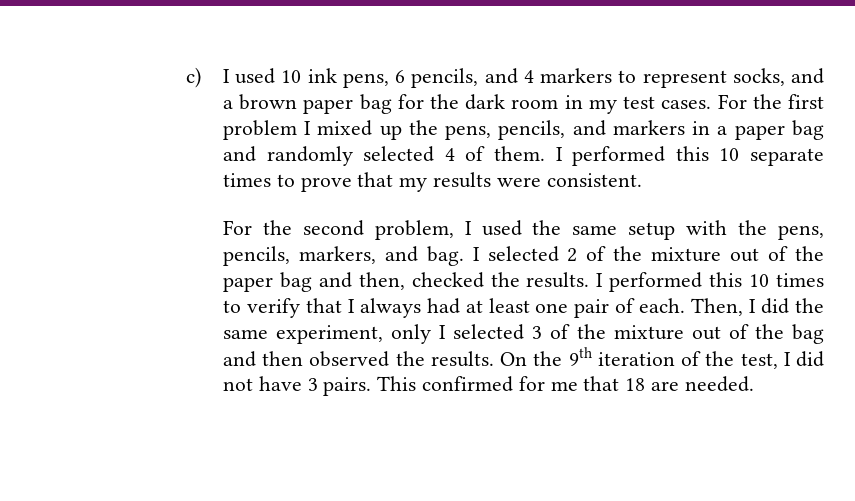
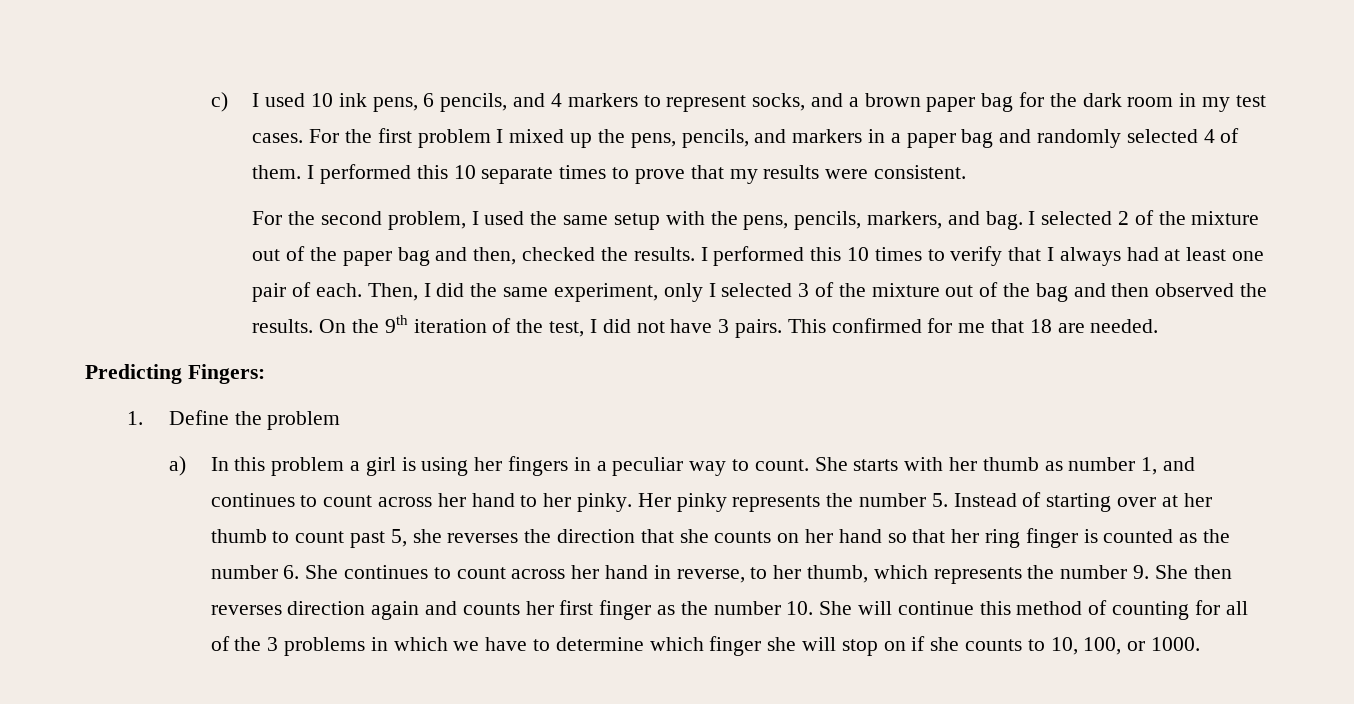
(754, 384) none -> [85,364,265,384] [126,410,341,430] [168,456,1196,476] [210,492,1212,512] [210,528,1231,548] [210,565,1232,584] [210,600,1248,620] [210,636,1201,656] // Predicting Fingers: // 1. Define the problem // a) In this problem a girl is using her fingers in a peculiar way to count. She starts with her thumb as number 1, and continues to count across her hand to her pinky. Her pinky represents the number 5. Instead of starting over at her thumb to count past 5, she reverses the direction that she counts on her hand so that her ring finger is counted as the number 6. She continues to count across her hand in reverse, to her thumb, which represents the number 9. She then reverses direction again and counts her first finger as the number 10. She will continue this method of counting for all of the 3 problems in which we have to determine which finger she will stop on if she counts to 10, 100, or 1000.

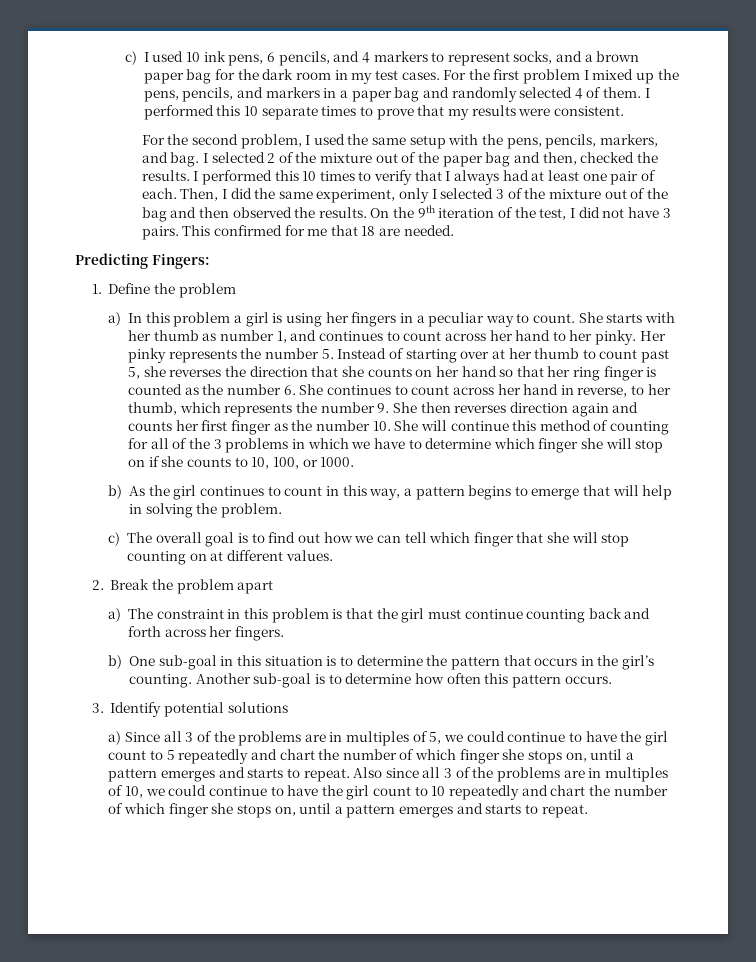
(1201, 644) none -> [108,485,673,500] [129,503,282,518] [108,532,630,547] [127,550,333,565] [91,579,274,594] [108,608,651,623] [128,626,284,641] [108,655,655,670] [129,673,612,688] [91,702,288,717] [108,731,668,746] [108,749,634,764] [108,767,668,782] [108,785,668,800] [108,803,588,818] // b) As the girl continues to count in this way, a pattern begins to emerge that will help in solving the problem. // c) The overall goal is to find out how we can tell which finger that she will stop counting on at different values. // 2. Break the problem apart // a) The constraint in this problem is that the girl must continue counting back and forth across her fingers. // b) One sub-goal in this situation is to determine the pattern that occurs in the girl’s counting. Another sub-goal is to determine how often this pattern occurs. // 3. Identify potential solutions // a) Since all 3 of the problems are in multiples of 5, we could continue to have the girl count to 5 repeatedly and chart the number of which finger she stops on, until a pattern emerges and starts to repeat. Also since all 3 of the problems are in multiples of 10, we could continue to have the girl count to 10 repeatedly and chart the number of which finger she stops on, until a pattern emerges and starts to repeat.

